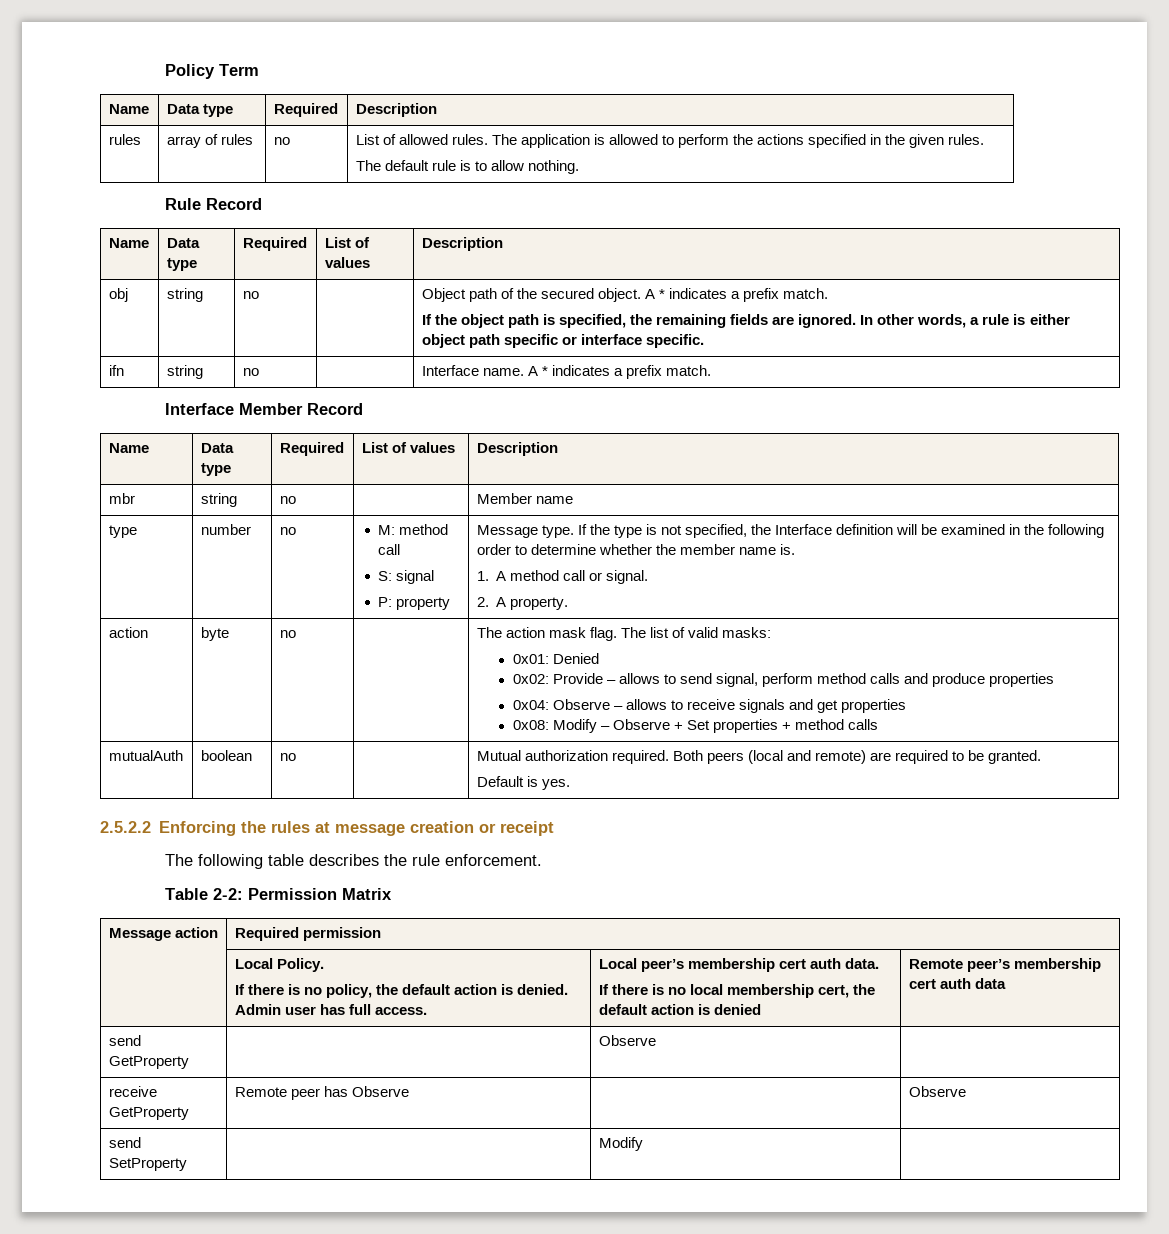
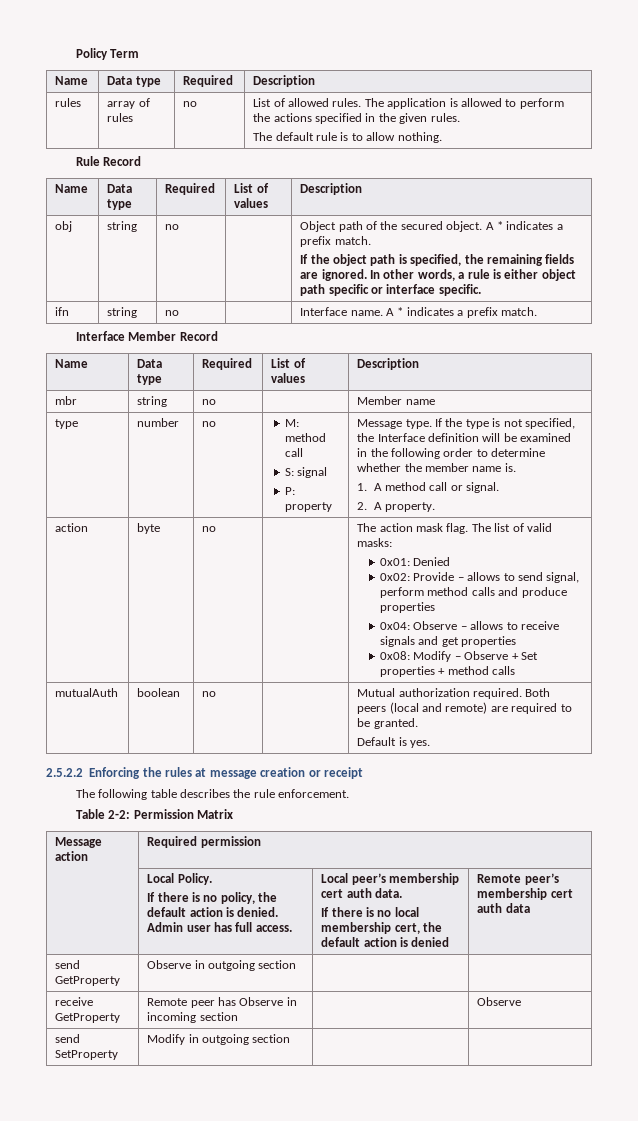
[598,1035,656,1046] | Observe -> [147,960,297,971] Observe in outgoing section |
(409, 1091) none -> [286,997,297,1006] [147,1012,238,1023] in incoming section
[598,1137,643,1151] | Modify -> [147,1034,291,1045] Modify in outgoing section |

